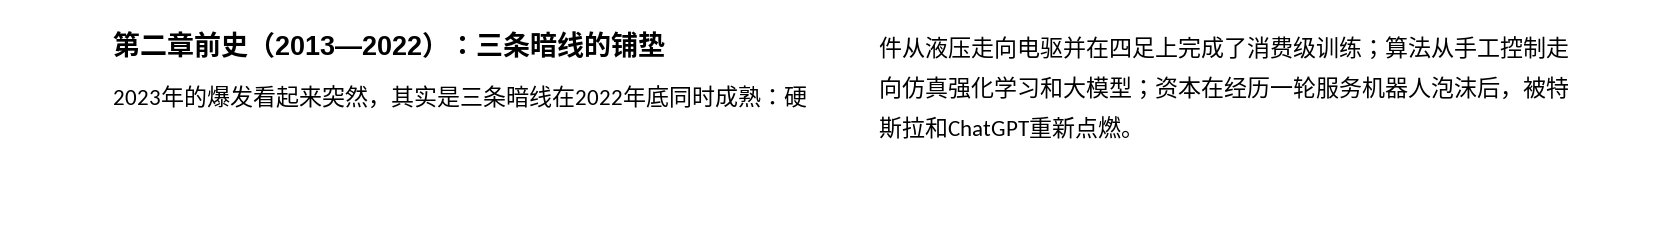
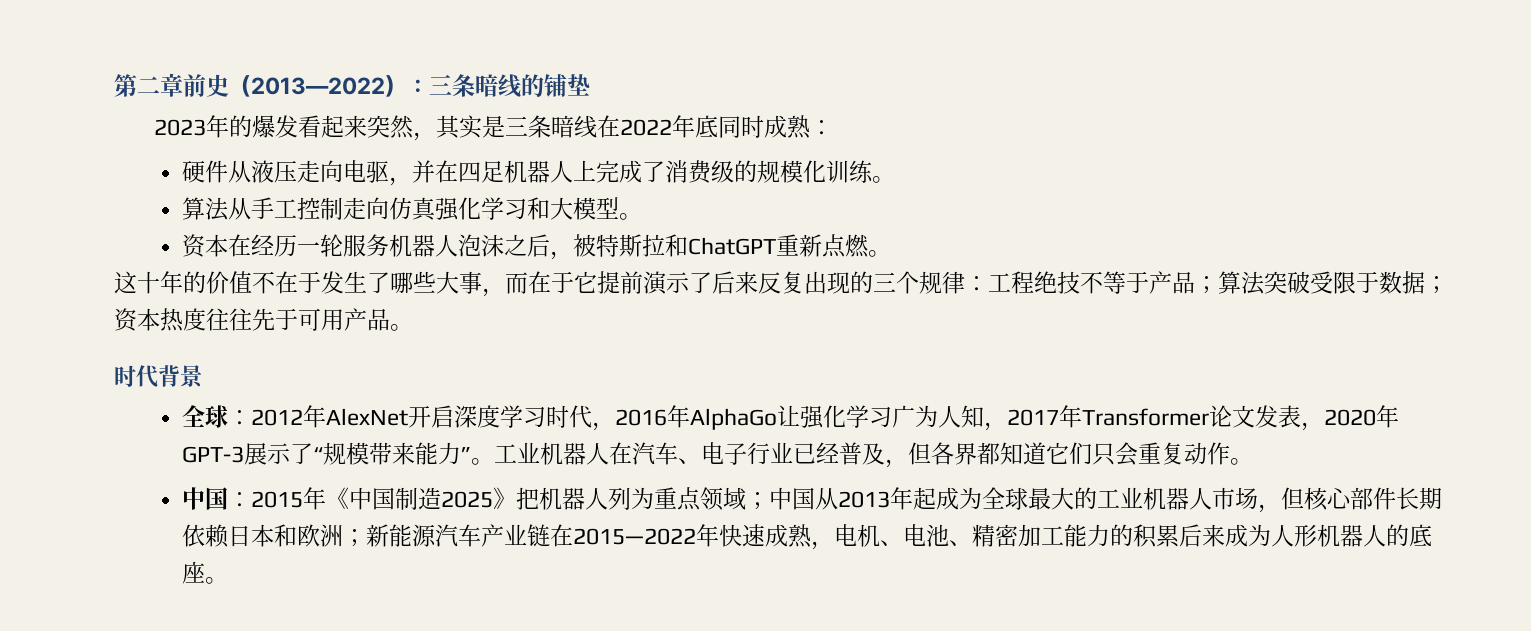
(784, 97) none -> (833, 127) //
(1063, 48) none -> [389,177,413,186] ，
(1155, 48) none -> [504,160,574,183] 机器人
[1316,36,1385,60] 训练； -> [734,160,896,183] 的规模化训练。 //
[1132,80,1155,100] ； -> [619,213,643,220] 。 //
(1477, 87) none -> [504,234,528,256] 之
(1144, 134) none -> [114,271,1448,297] [114,308,413,332] [114,365,203,388] [182,405,1400,431] [182,442,1254,468] [182,487,1443,513] [182,524,1433,550] [182,561,229,584] // 这十年的价值不在于发生了哪些大事，而在于它提前演示了后来反复出现的三个规律：工程绝技不等于产品；算法突破受限于数据；资本热度往往先于可用产品。 // 时代背景 // 全球：2012年AlexNet开启深度学习时代，2016年AlphaGo让强化学习广为人知，2017年Transformer论文发表，2020年GPT-3展示了“规模带来能力”。工业机器人在汽车、电子行业已经普及，但各界都知道它们只会重复动作。 // 中国：2015年《中国制造2025》把机器人列为重点领域；中国从2013年起成为全球最大的工业机器人市场，但核心部件长期依赖日本和欧洲；新能源汽车产业链在2015—2022年快速成熟，电机、电池、精密加工能力的积累后来成为人形机器人的底座。

